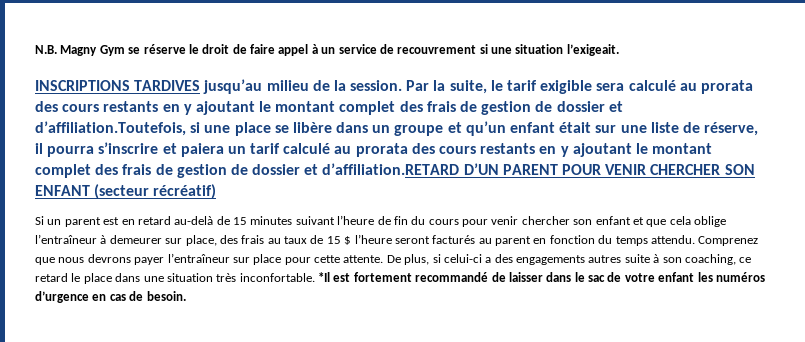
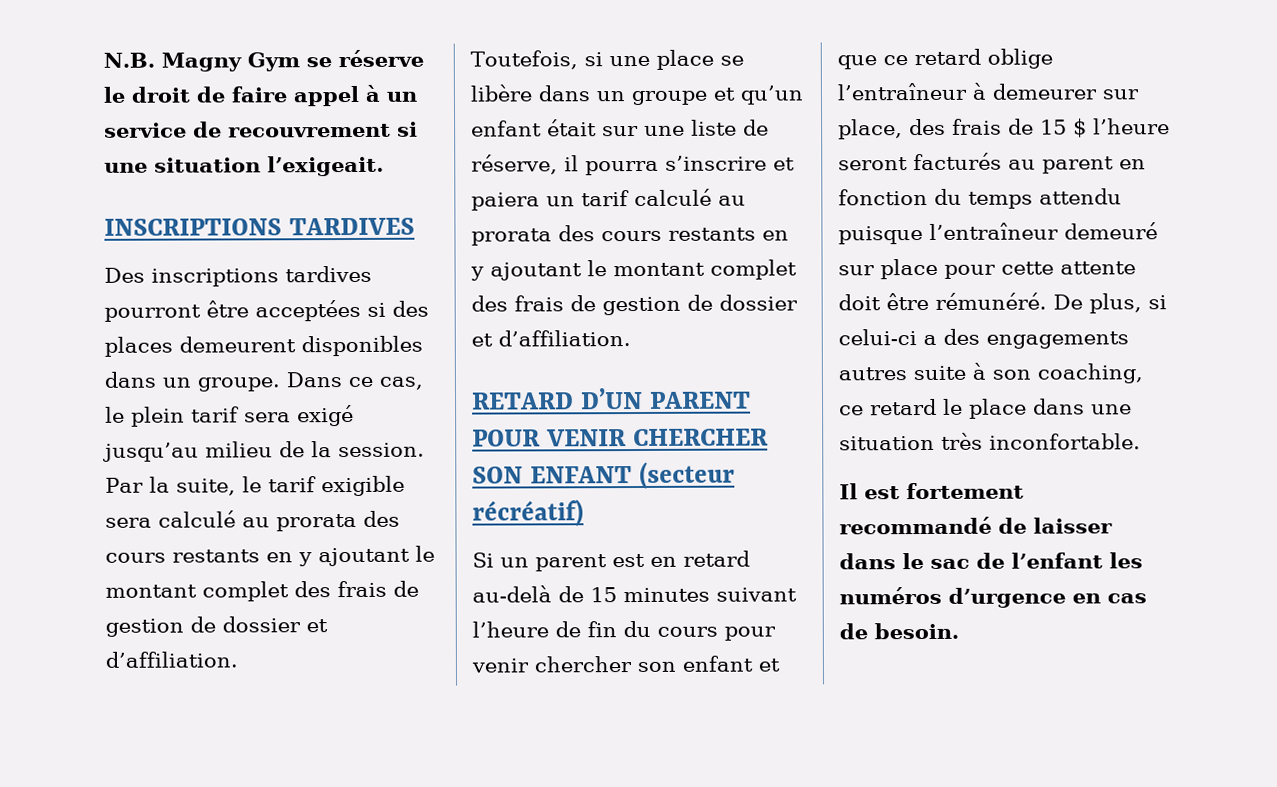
(201, 85) none -> [104,265,372,287] [104,299,429,322] [104,335,423,357] [104,371,423,392] [105,404,354,427] // Des inscriptions tardives pourront être acceptées si des places demeurent disponibles dans un groupe. Dans ce cas, le plein tarif sera exigé
[35,121,186,136] d’affiliation.Toutefois, -> [105,651,238,668] [470,50,578,70] d’affiliation. // Toutefois,
[322,163,460,175] d’affiliation.RETARD -> [498,330,631,347] [471,392,574,410] d’affiliation. // RETARD
[669,216,691,225] cela -> [883,48,981,66] ce retard
[267,236,307,244] au taux -> (1002, 126) none
[650,235,759,246] [35,253,384,265] attendu. Comprenez que nous devrons payer l’entraîneur sur place pour cette attente. -> [1039,188,1122,205] [838,222,1158,245] [838,258,1136,280] [838,292,1047,311] attendu puisque l’entraîneur demeuré sur place pour cette attente doit être rémunéré.
[318,272,330,282] *Il -> [839,483,858,500] // Il
[624,272,695,282] votre enfant -> [1011,552,1103,569] l’enfant

